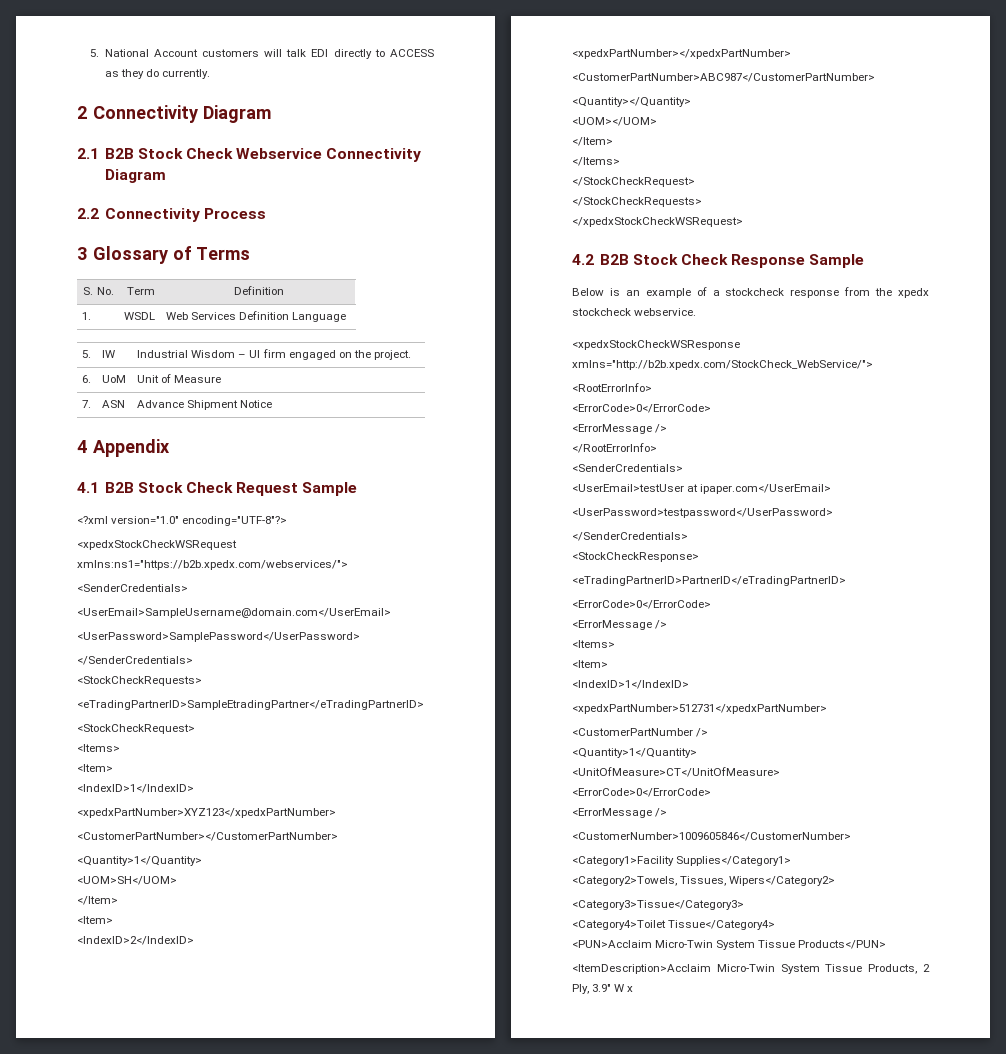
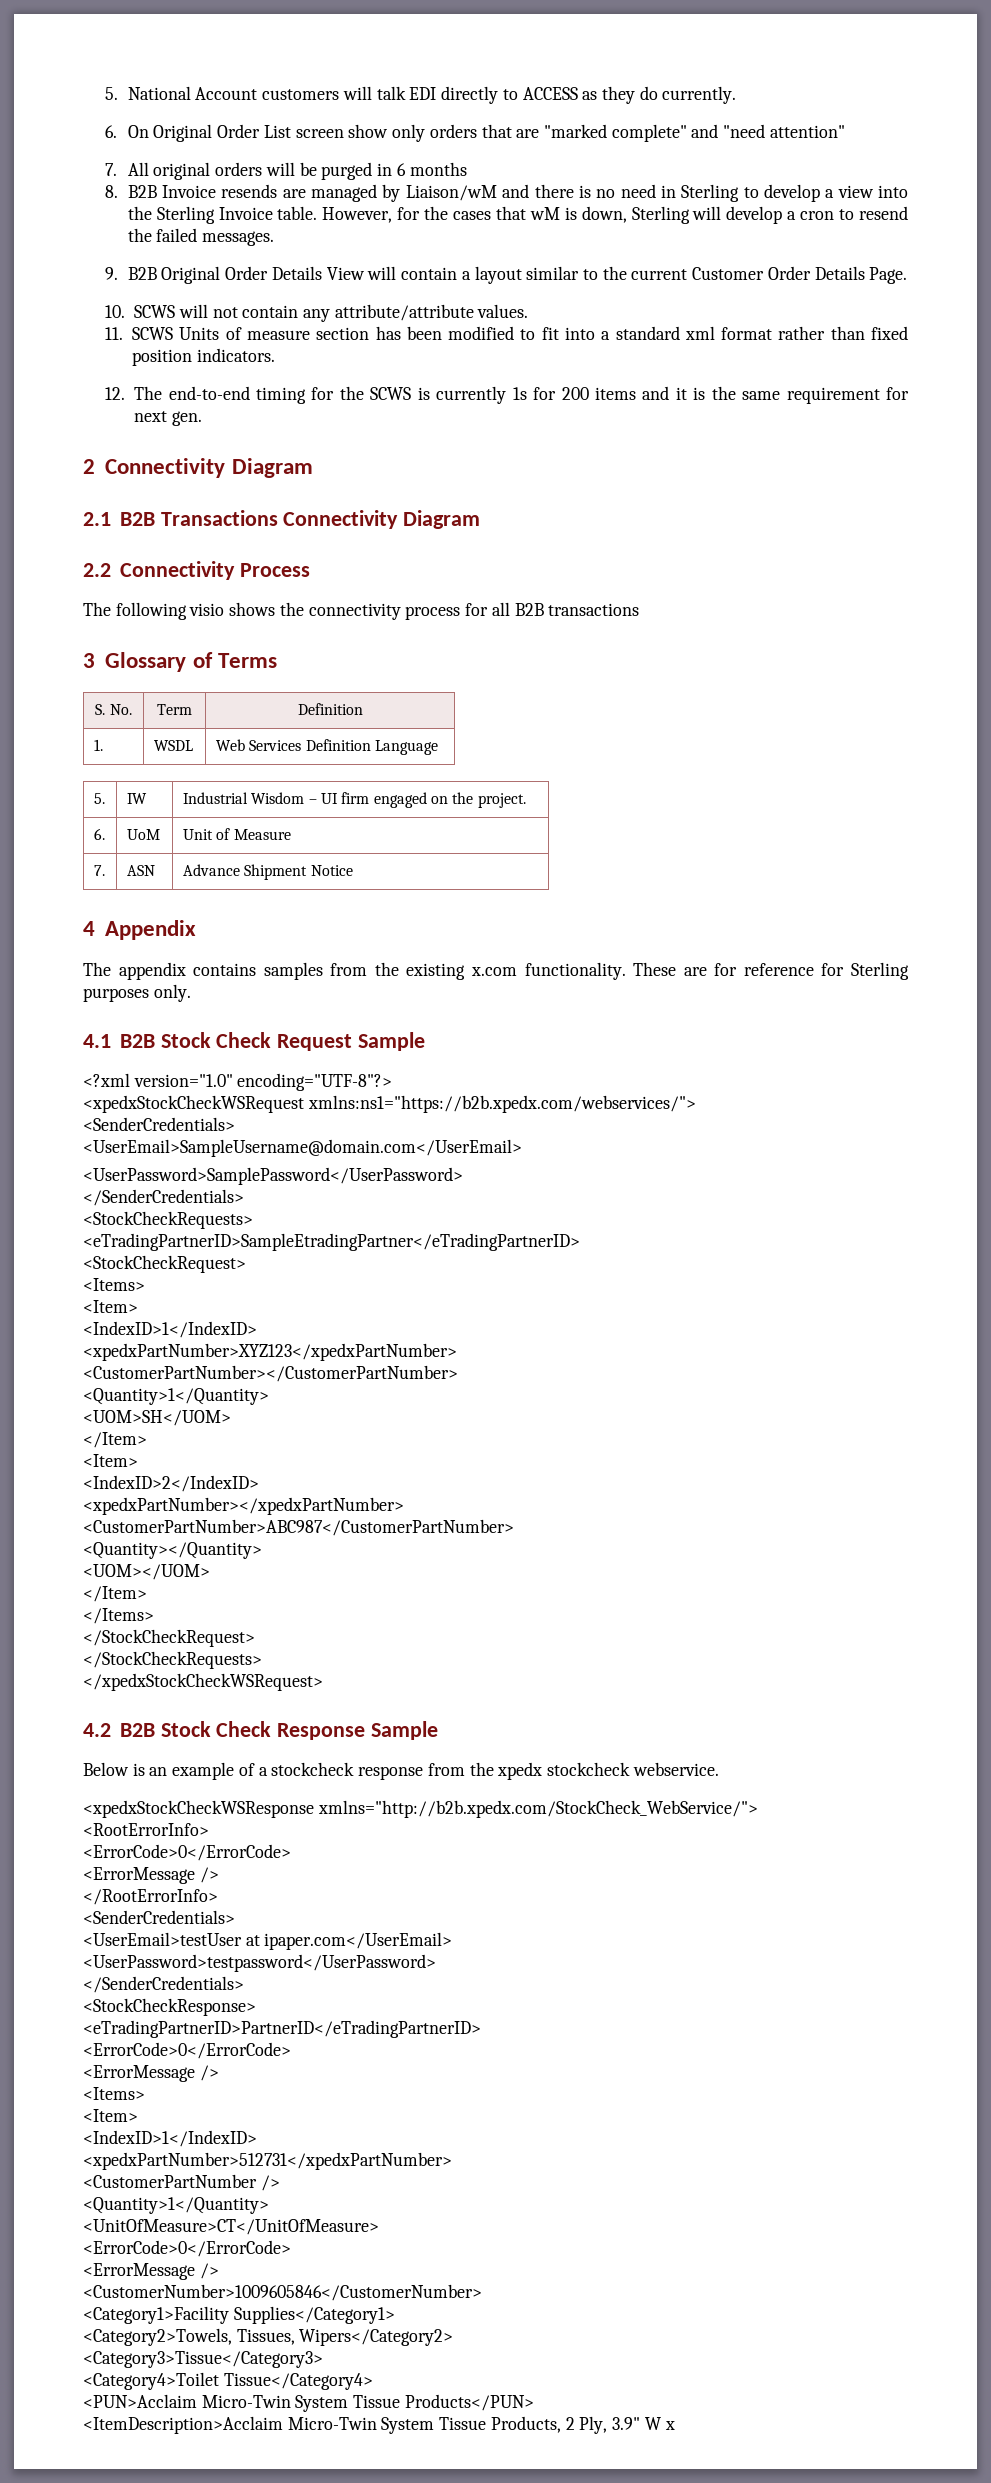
(210, 74) none -> [105,124,845,142] [105,162,467,180] [105,184,909,202] [127,206,909,224] [127,228,275,246] [105,266,908,284] [105,304,529,322] [105,326,908,340] [132,348,275,366] [105,386,910,404] [134,411,202,426] // 6. On Original Order List screen show only orders that are "marked complete" and "need attention" // 7. All original orders will be purged in 6 months // 8. B2B Invoice resends are managed by Liaison/wM and there is no need in Sterling to develop a view into the Sterling Invoice table. However, for the cases that wM is down, Sterling will develop a cron to resend the failed messages. // 9. B2B Original Order Details View will contain a layout similar to the current Customer Order Details Page. // 10. SCWS will not contain any attribute/attribute values. // 11. SCWS Units of measure section has been modified to fit into a standard xml format rather than fixed position indicators. // 12. The end-to-end timing for the SCWS is currently 1s for 200 items and it is the same requirement for next gen.
[137,148,323,159] Stock Check Webservice -> [160,510,278,526] Transactions
(266, 213) none -> [83,602,640,620] // The following visio shows the connectivity process for all B2B transactions
(170, 448) none -> [83,962,909,980] [83,984,191,1002] // The appendix contains samples from the existing x.com functionality. These are for reference for Sterling purposes only.

